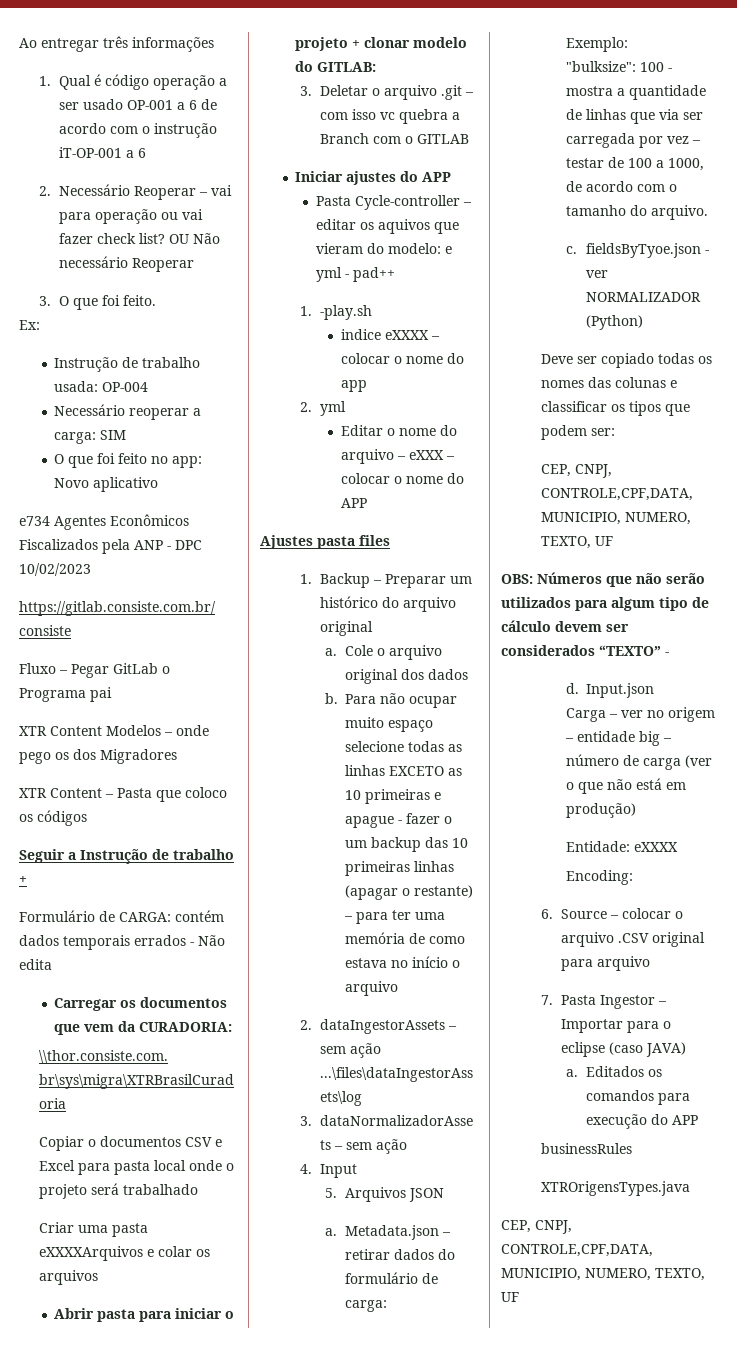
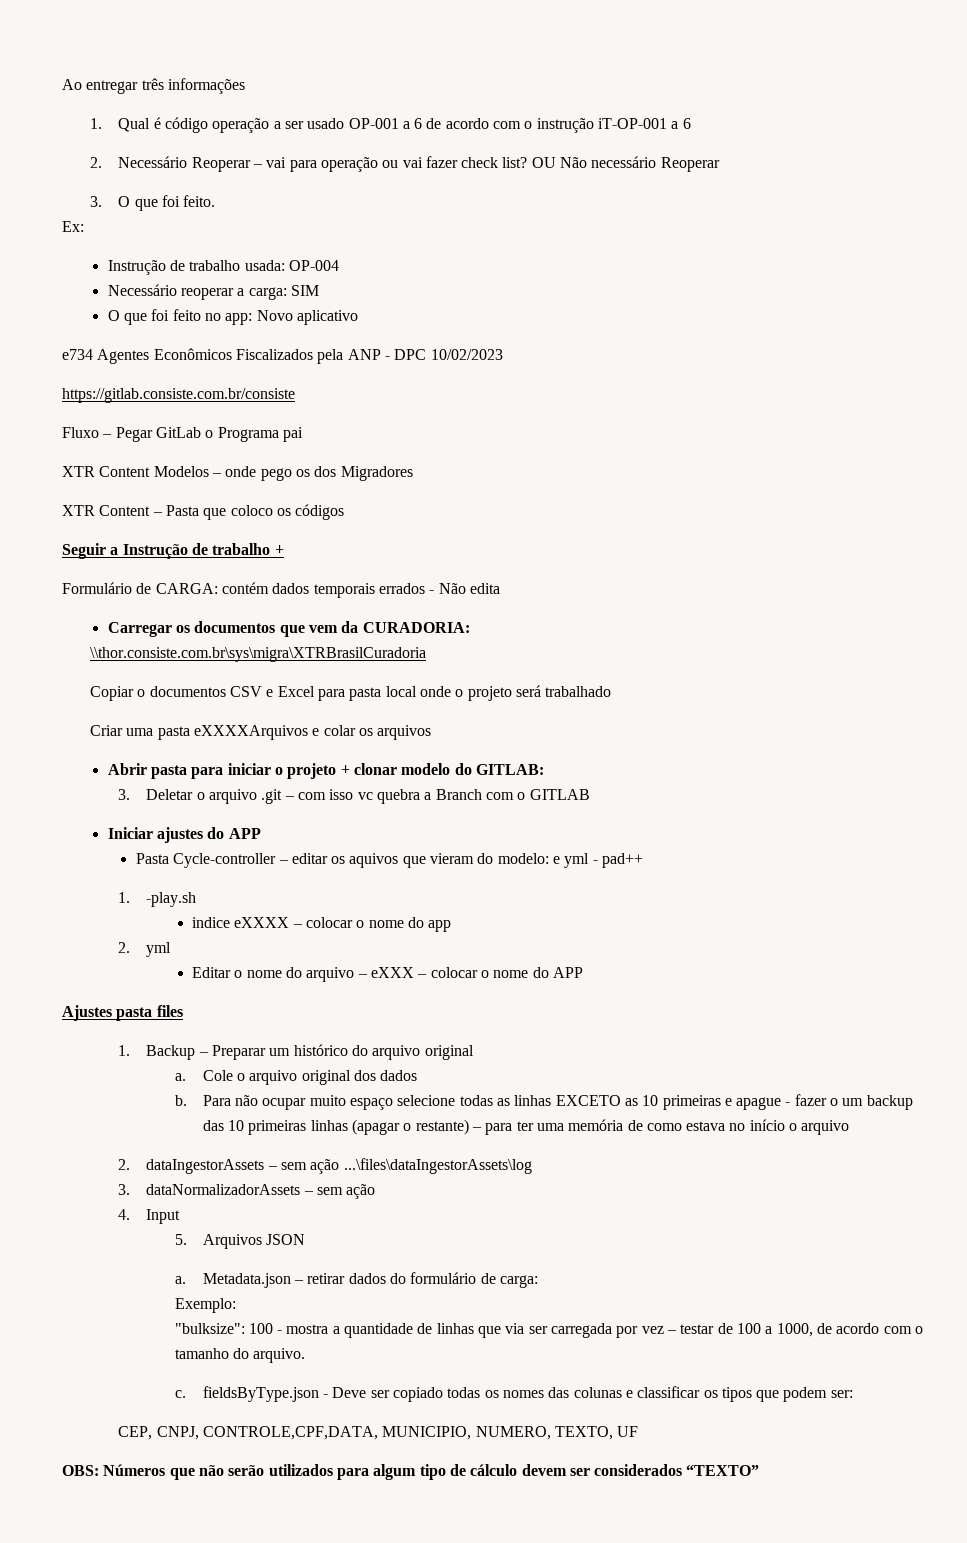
[586,243,710,258] [586,270,609,278] [586,292,702,302] [586,315,644,330] fieldsByTyoe.json - ver NORMALIZADOR (Python) // -> [202,1386,328,1402] fieldsByType.json -
[665,652,669,656] [566,683,655,698] [566,707,716,722] [565,731,673,746] [566,754,713,770] [566,778,687,794] [566,803,637,818] [566,841,679,852] [566,870,634,885] [541,908,684,919] [561,932,706,947] [561,956,651,971] [541,995,668,1009] [561,1019,672,1033] [561,1042,687,1057] [566,1066,663,1077] [586,1090,691,1105] [586,1114,699,1129] [541,1143,633,1154] [541,1181,691,1196] [501,1220,572,1234] [501,1244,653,1257] [501,1268,705,1281] [501,1292,519,1302] - // d. Input.json // Carga – ver no origem – entidade big – número de carga (ver o que não está em produção) // Entidade: eXXXX // Encoding: // 6. Source – colocar o arquivo .CSV original para arquivo // 7. Pasta Ingestor – Importar para o eclipse (caso JAVA) // a. Editados os comandos para execução do APP // businessRules // XTROrigensTypes.java // CEP, CNPJ, CONTROLE,CPF,DATA, MUNICIPIO, NUMERO, TEXTO, UF -> (760, 1470) none

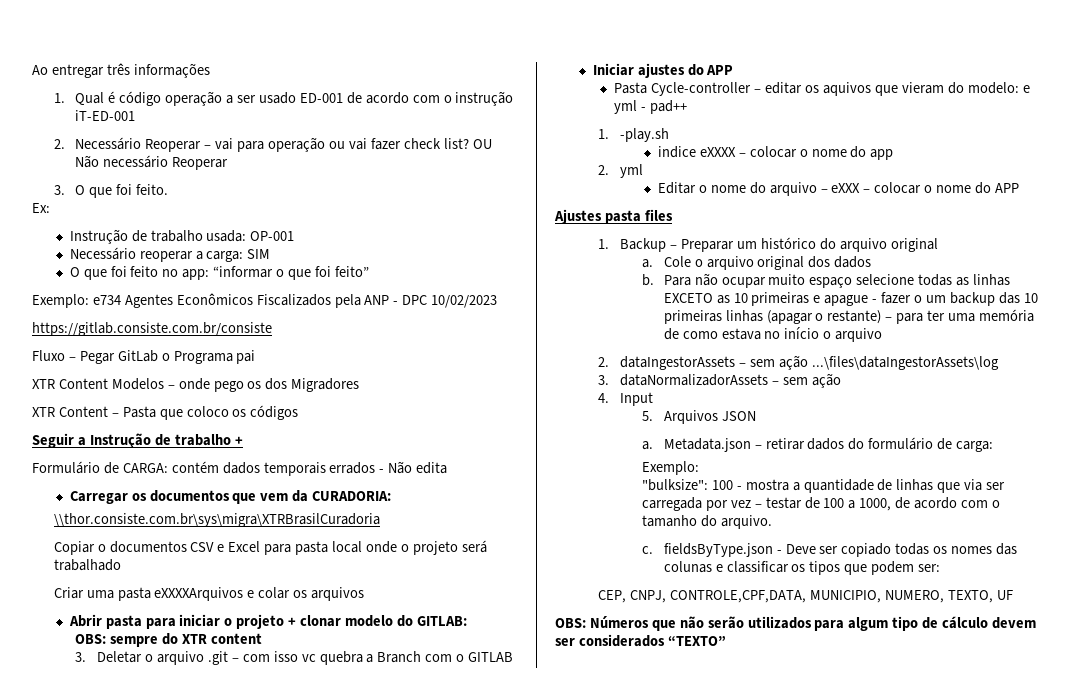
[348,118,423,129] OP-001 a 6 -> [299,93,343,103] ED-001
[598,118,691,129] iT-OP-001 a 6 -> [75,110,136,121] iT-ED-001
[289,260,340,271] OP-004 -> [250,231,295,241] OP-001
[256,310,358,325] Novo aplicativo // -> [213,266,369,280] [32,294,89,308] “informar o que foi feito” // Exemplo:
(544, 769) none -> [75,633,263,647] // OBS: sempre do XTR content

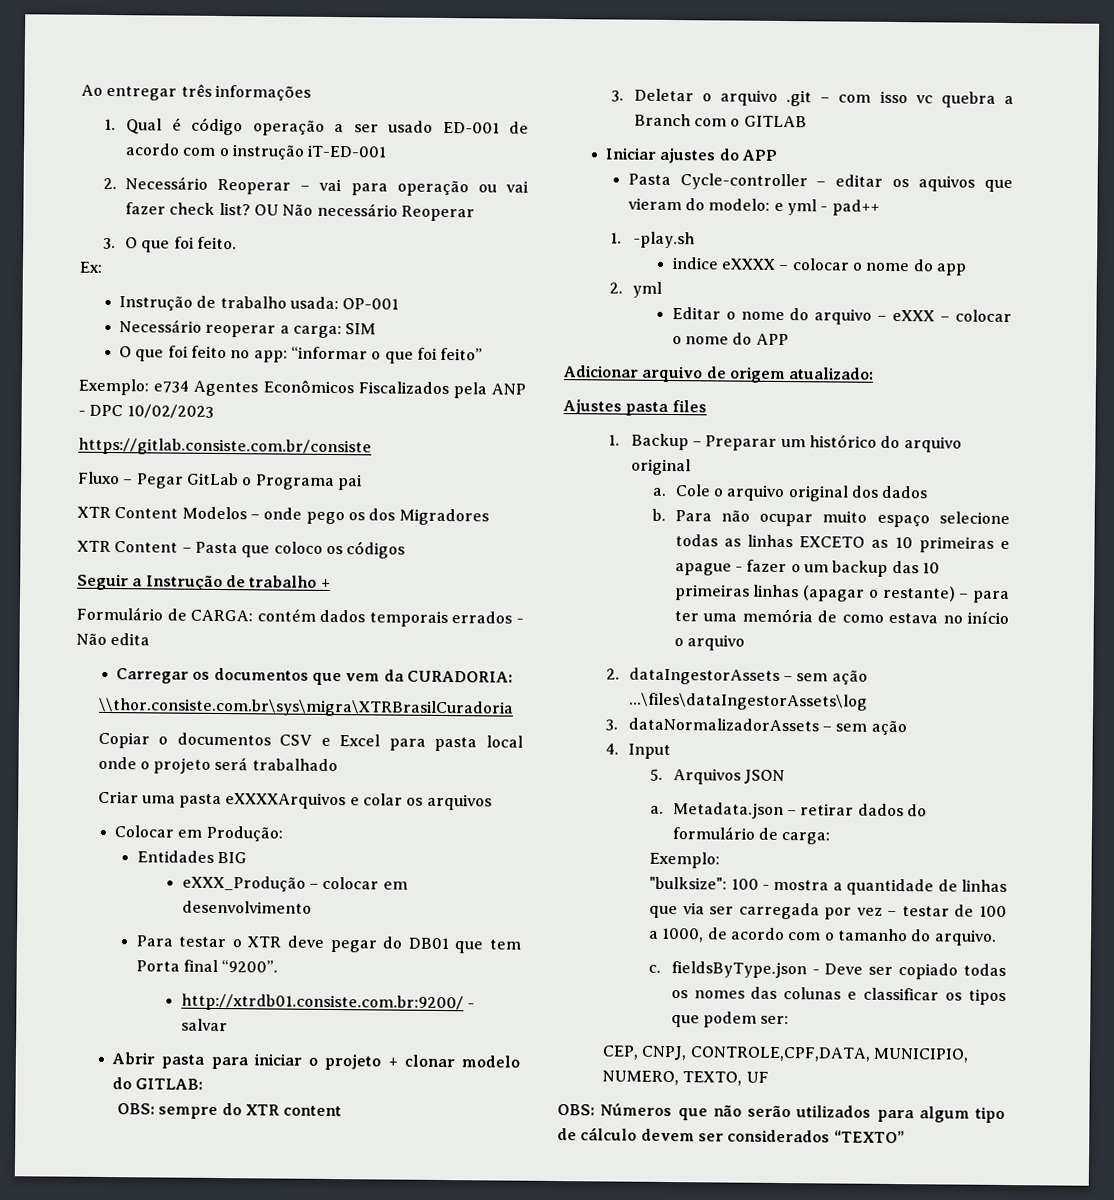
(365, 594) none -> [114,825,283,842] [136,850,247,864] [181,875,408,892] [181,900,312,914] [135,935,521,954] [135,959,279,973] [180,993,476,1013] [180,1018,228,1032] // Colocar em Produção: // Entidades BIG // eXXX_Produção – colocar em desenvolvimento // Para testar o XTR deve pegar do DB01 que tem Porta final “9200”. // http://xtrdb01.consiste.com.br:9200/ - salvar
(1019, 188) none -> [563,365,875,384] // Adicionar arquivo de origem atualizado:

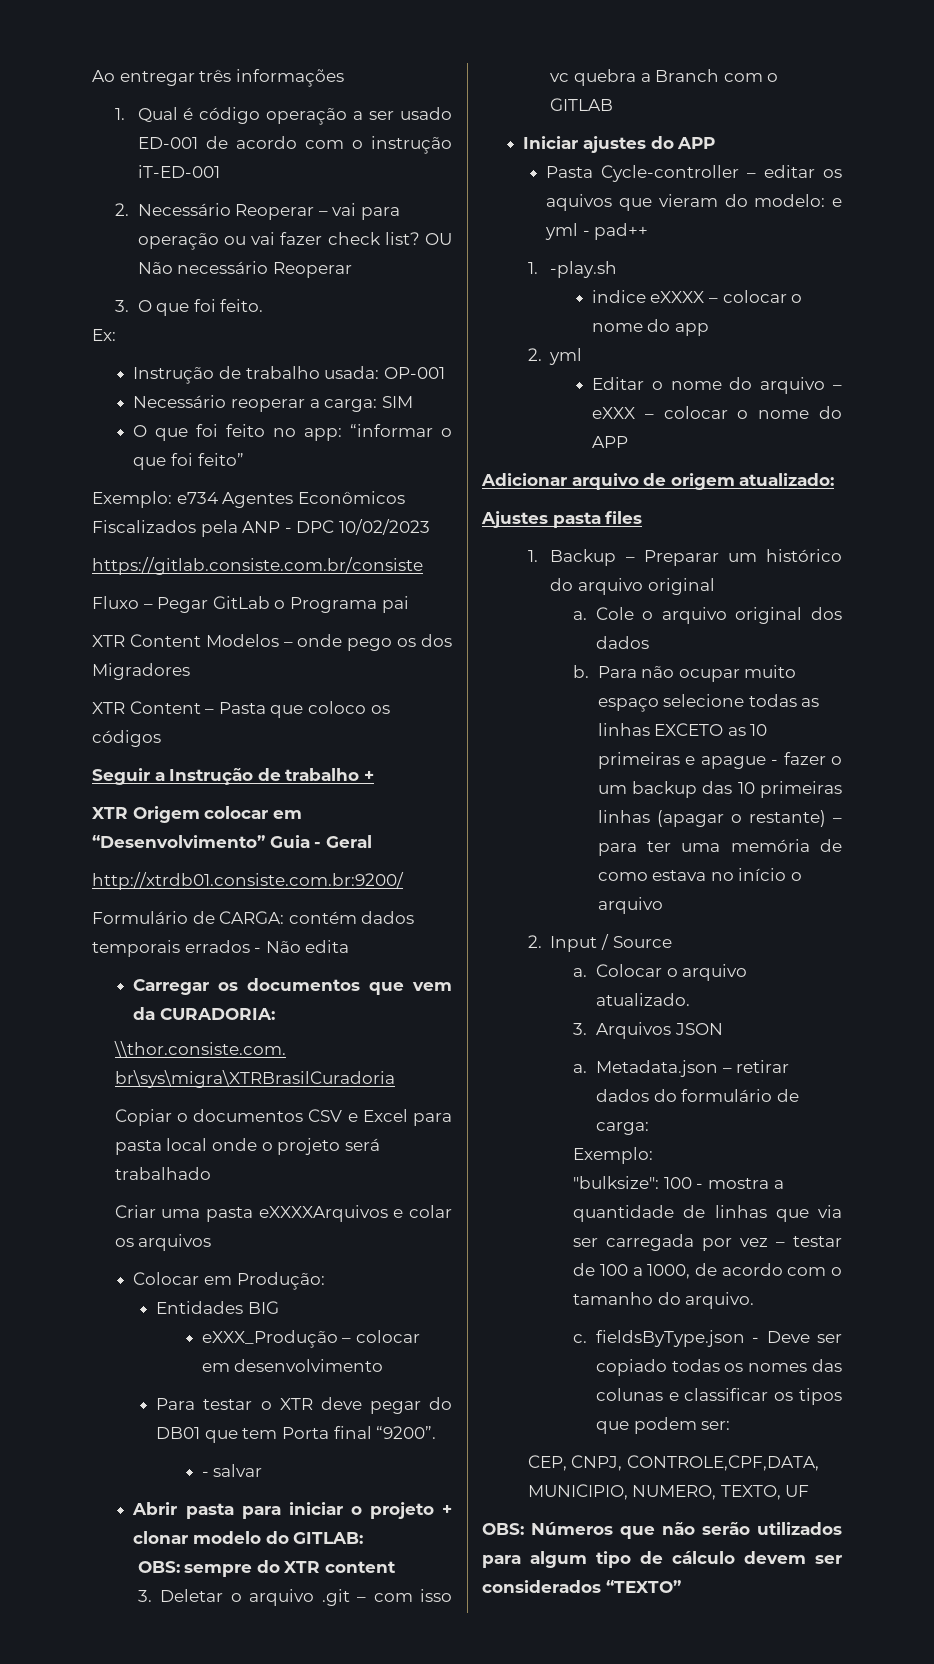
(331, 583) none -> [92,806,302,823] [92,835,372,848] [92,872,404,890] // XTR Origem colocar em “Desenvolvimento” Guia - Geral // http://xtrdb01.consiste.com.br:9200/
[180,993,464,1013] http://xtrdb01.consiste.com.br:9200/ -> (437, 1432) none
[628,667,868,685] [628,692,868,711] [605,717,907,736] [605,743,671,760] [650,768,664,781] dataIngestorAssets – sem ação ...\files\dataIngestorAssets\log // 3. dataNormalizadorAssets – sem ação // 4. Input // 5. -> [550,934,672,952] [573,964,748,981] [595,993,690,1006] [573,1023,588,1035] Input / Source // a. Colocar o arquivo atualizado. // 3.

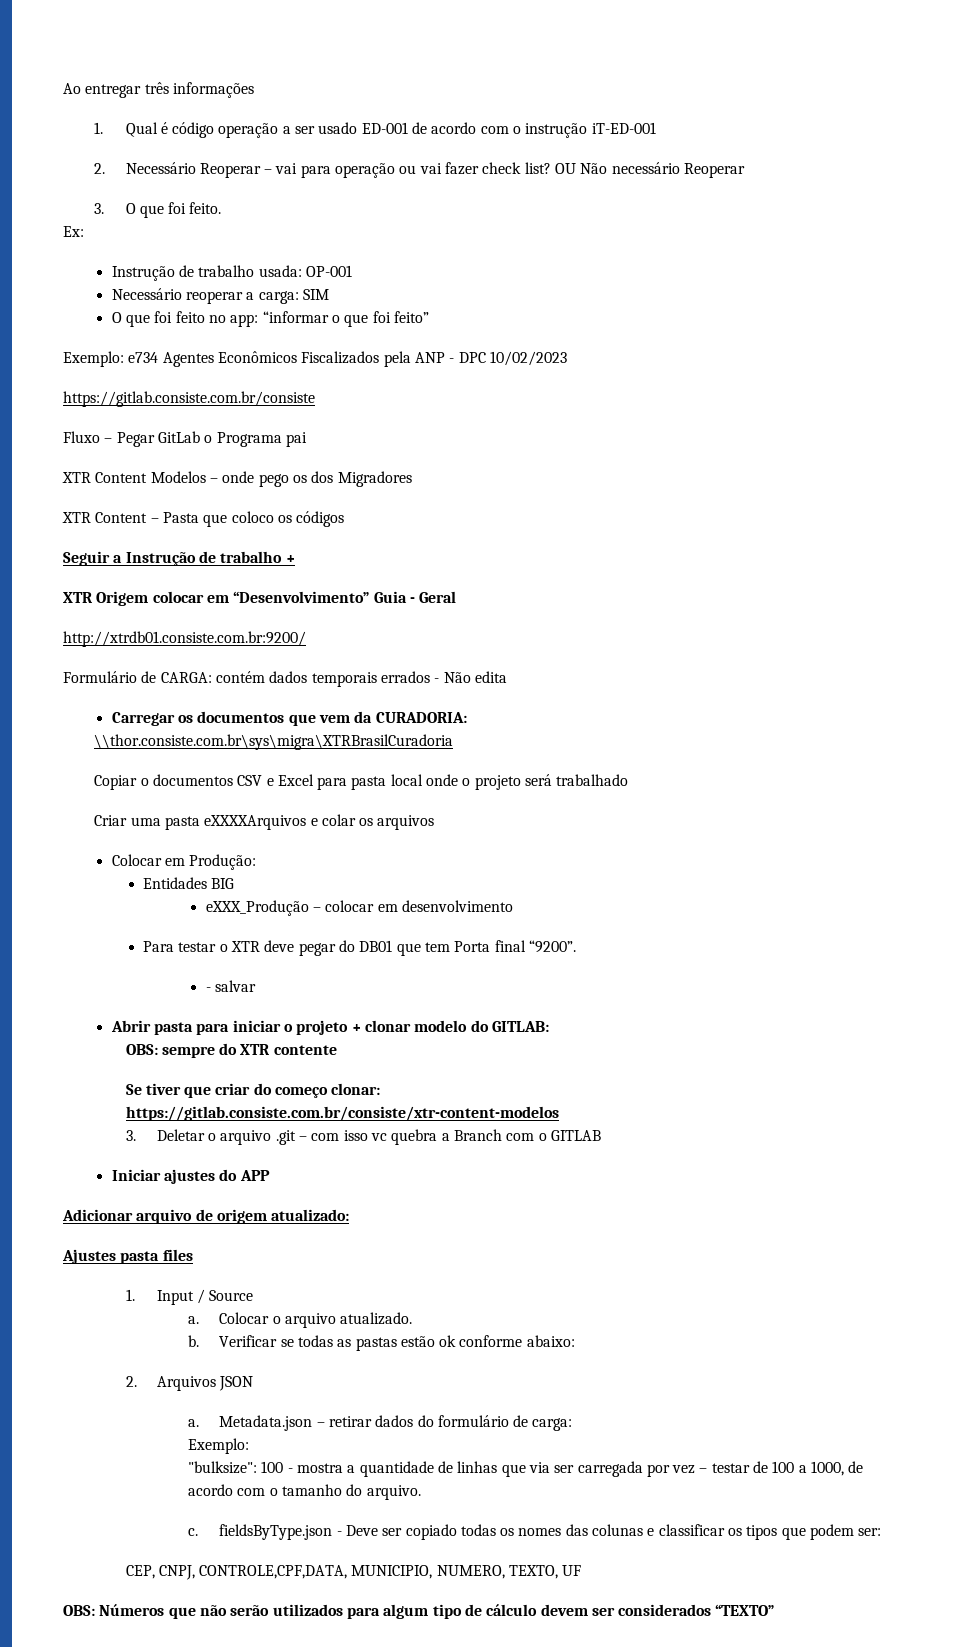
[324,1561,396,1573] content -> [273,1045,337,1055] [125,1083,381,1098] [125,1106,559,1121] contente // Se tiver que criar do começo clonar: // https://gitlab.consiste.com.br/consiste/xtr-content-modelos
[546,165,842,182] [546,194,842,211] [545,223,649,240] [527,261,618,278] [591,290,803,303] [591,319,710,336] [527,348,583,365] [591,377,842,394] [591,406,842,419] [591,436,628,448] // Pasta Cycle-controller – editar os aquivos que vieram do modelo: e yml - pad++ // 1. -play.sh // indice eXXXX – colocar o nome do app // 2. yml // Editar o nome do arquivo – eXXX – colocar o nome do APP -> (270, 1175) none
[550,549,842,566] [550,578,715,595] [573,607,842,624] [595,636,649,649] [573,665,797,682] [597,694,820,712] [597,723,768,736] [597,752,842,769] [597,781,842,798] [597,810,842,827] [597,839,842,856] [597,868,803,881] [597,897,663,914] [527,935,542,948] Backup – Preparar um histórico do arquivo original // a. Cole o arquivo original dos dados // b. Para não ocupar muito espaço selecione todas as linhas EXCETO as 10 primeiras e apague - fazer o um backup das 10 primeiras linhas (apagar o restante) – para ter uma memória de como estava no início o arquivo // 2. -> (135, 1295) none
[573,1023,588,1035] 3. -> [188,1335,575,1351] [125,1376,137,1387] b. Verificar se todas as pastas estão ok conforme abaixo: // 2.

